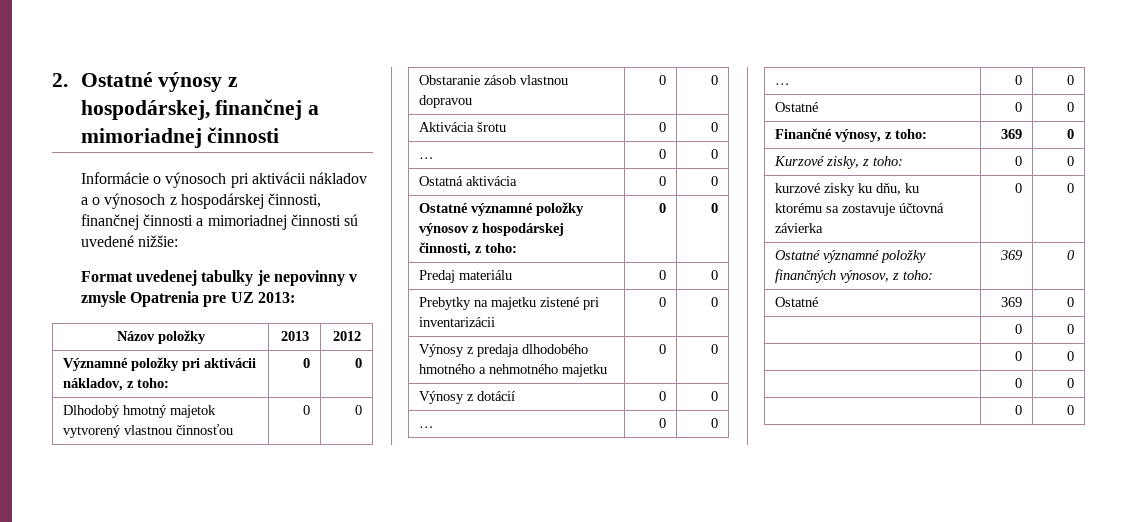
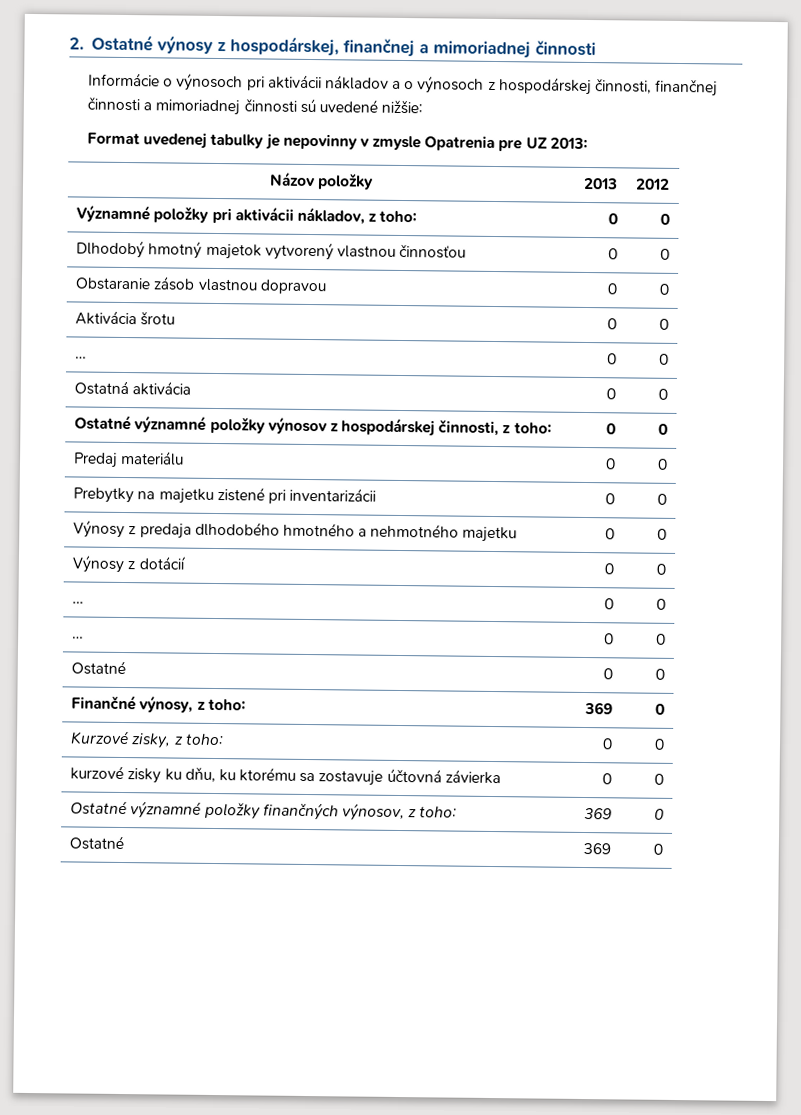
[1014,324,1022,334] [1066,324,1074,334] [1014,351,1022,361] [1066,351,1074,361] [1014,378,1022,388] [1066,378,1074,388] [1014,405,1022,415] [1066,405,1074,415] // | 0 | 0 // | 0 | 0 // | 0 | 0 // | 0 | 0 -> (663, 849) none

